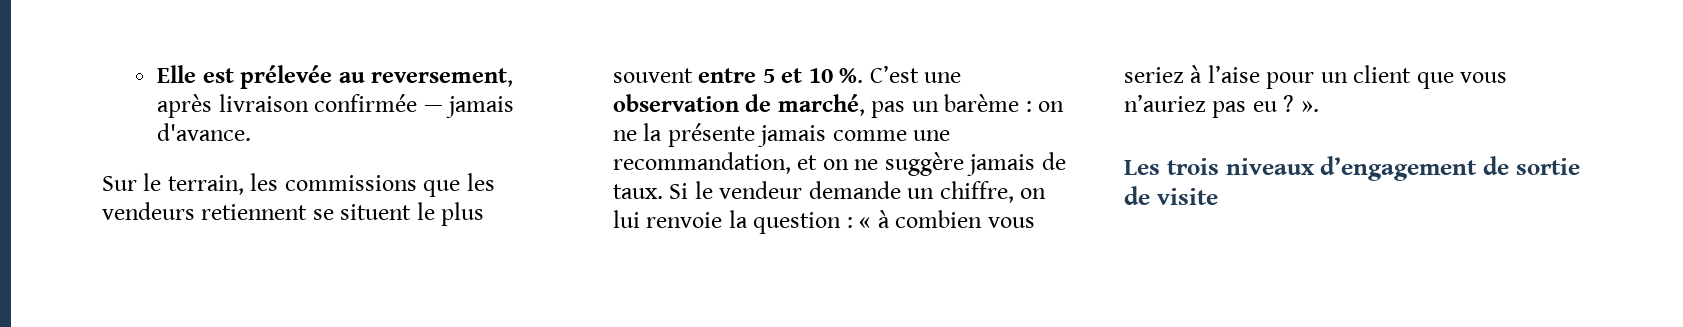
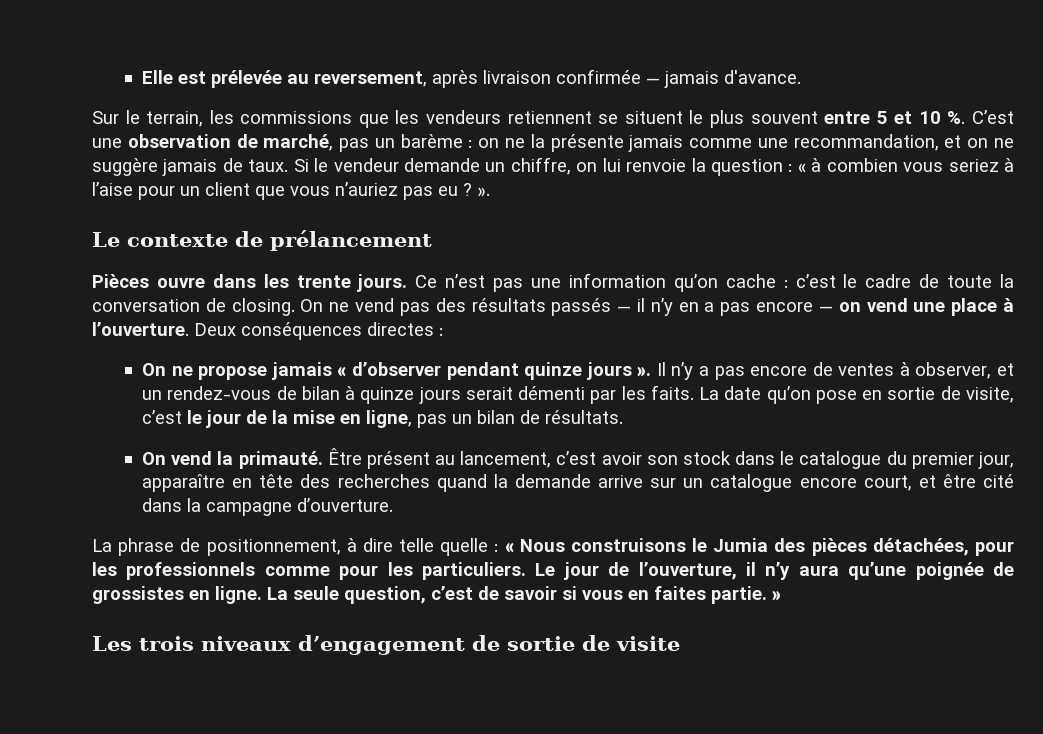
(1319, 106) none -> [92,230,432,251] [92,273,1015,292] [92,298,1015,316] [92,322,443,340] [142,362,1014,380] [142,385,1015,404] [142,410,624,428] [142,448,1014,469] [142,474,1014,492] [142,498,394,516] [92,538,1014,556] [92,562,1014,580] [92,586,781,604] // Le contexte de prélancement // Pièces ouvre dans les trente jours. Ce n’est pas une information qu’on cache : c’est le cadre de toute la conversation de closing. On ne vend pas des résultats passés — il n’y en a pas encore — on vend une place à l’ouverture. Deux conséquences directes : // On ne propose jamais « d’observer pendant quinze jours ». Il n’y a pas encore de ventes à observer, et un rendez-vous de bilan à quinze jours serait démenti par les faits. La date qu’on pose en sortie de visite, c’est le jour de la mise en ligne, pas un bilan de résultats. // On vend la primauté. Être présent au lancement, c’est avoir son stock dans le catalogue du premier jour, apparaître en tête des recherches quand la demande arrive sur un catalogue encore court, et être cité dans la campagne d’ouverture. // La phrase de positionnement, à dire telle quelle : « Nous construisons le Jumia des pièces détachées, pour les professionnels comme pour les particuliers. Le jour de l’ouverture, il n’y aura qu’une poignée de grossistes en ligne. La seule question, c’est de savoir si vous en faites partie. »

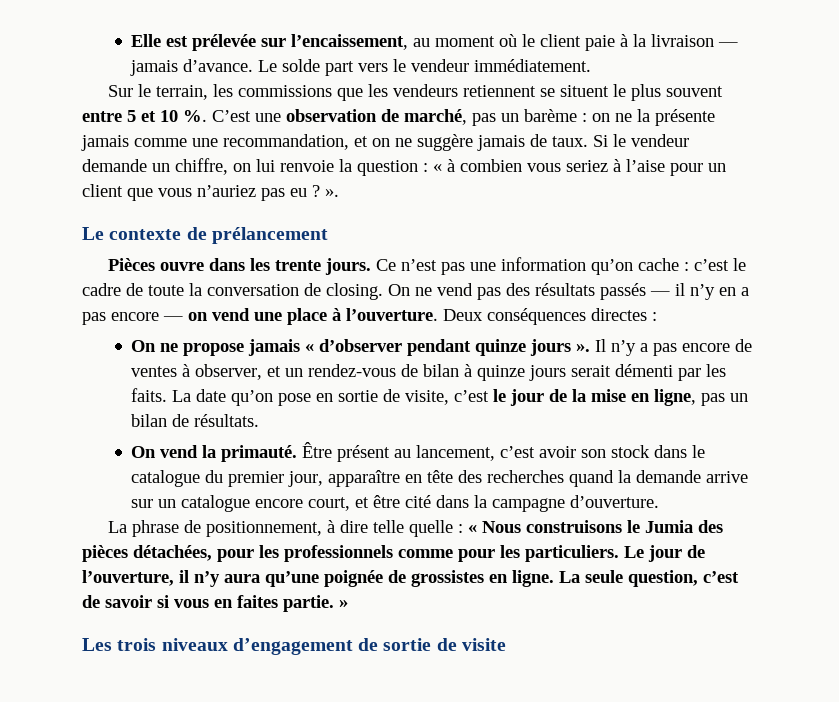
[287,69,802,88] au reversement, après livraison confirmée — jamais d'avance. -> [261,34,739,51] [130,59,592,76] sur l’encaissement, au moment où le client paie à la livraison — jamais d’avance. Le solde part vers le vendeur immédiatement.

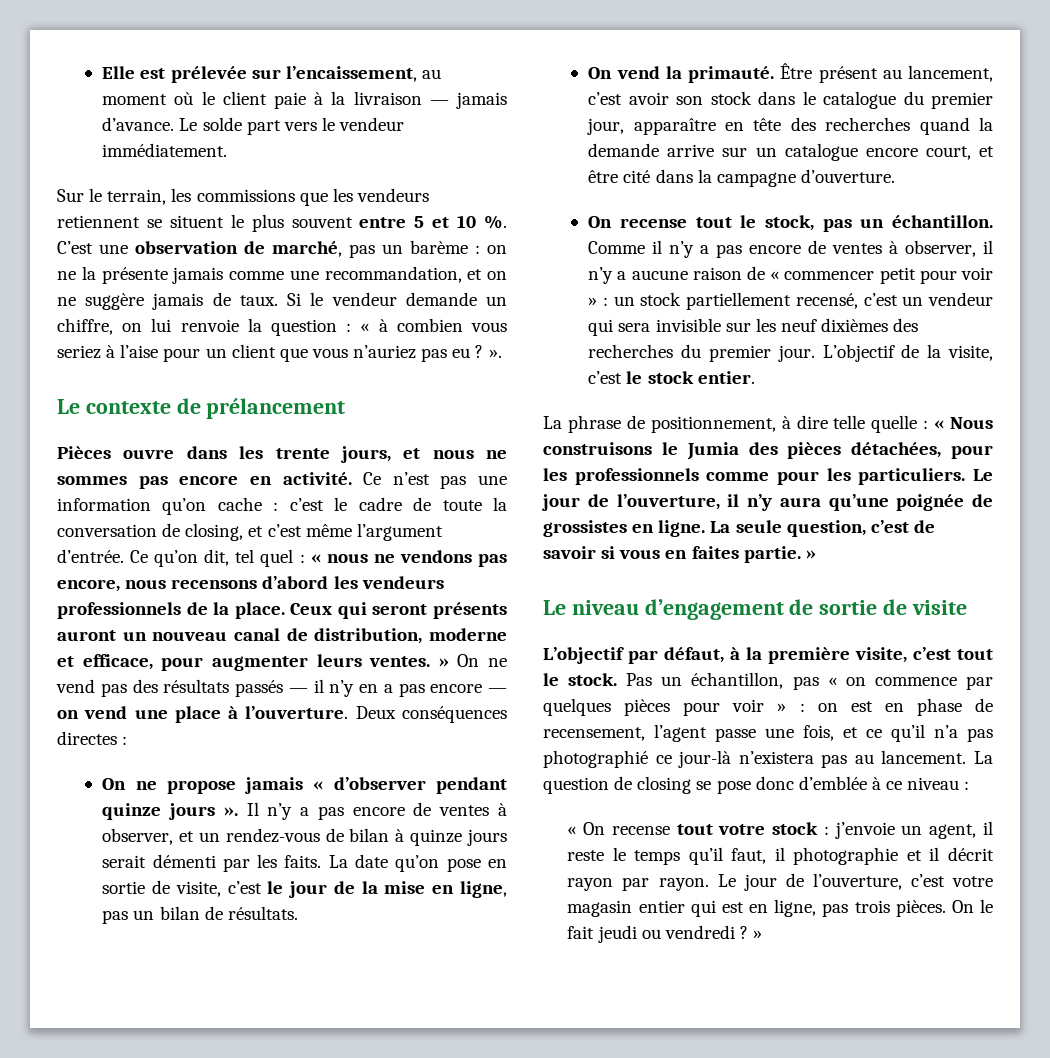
[325,258,372,275] jours. -> [340,446,507,463] [57,472,352,489] jours, et nous ne sommes pas encore en activité.
[326,283,383,300] closing. -> [185,523,443,541] [57,549,507,567] [57,576,444,592] [57,602,507,619] [57,628,508,644] [57,654,449,671] closing, et c’est même l’argument d’entrée. Ce qu’on dit, tel quel : « nous ne vendons pas encore, nous recensons d’abord les vendeurs professionnels de la place. Ceux qui seront présents auront un nouveau canal de distribution, moderne et efficace, pour augmenter leurs ventes. »
(660, 501) none -> [588,215,993,232] [588,240,993,258] [588,266,993,284] [588,292,993,310] [588,318,919,336] [588,344,993,362] [588,371,755,384] // On recense tout le stock, pas un échantillon. Comme il n’y a pas encore de ventes à observer, il n’y a aucune raison de « commencer petit pour voir » : un stock partiellement recensé, c’est un vendeur qui sera invisible sur les neuf dixièmes des recherches du premier jour. L’objectif de la visite, c’est le stock entier.
[82,638,228,651] Les trois niveaux -> [543,600,639,615] Le niveau
(506, 644) none -> [543,647,993,664] [543,672,993,690] [543,698,994,716] [543,724,993,742] [543,750,993,768] [543,776,970,794] [567,821,993,839] [567,847,994,865] [567,873,993,891] [567,899,994,917] [567,925,763,943] // L’objectif par défaut, à la première visite, c’est tout le stock. Pas un échantillon, pas « on commence par quelques pièces pour voir » : on est en phase de recensement, l’agent passe une fois, et ce qu’il n’a pas photographié ce jour-là n’existera pas au lancement. La question de closing se pose donc d’emblée à ce niveau : // « On recense tout votre stock : j’envoie un agent, il reste le temps qu’il faut, il photographie et il décrit rayon par rayon. Le jour de l’ouverture, c’est votre magasin entier qui est en ligne, pas trois pièces. On le fait jeudi ou vendredi ? »

